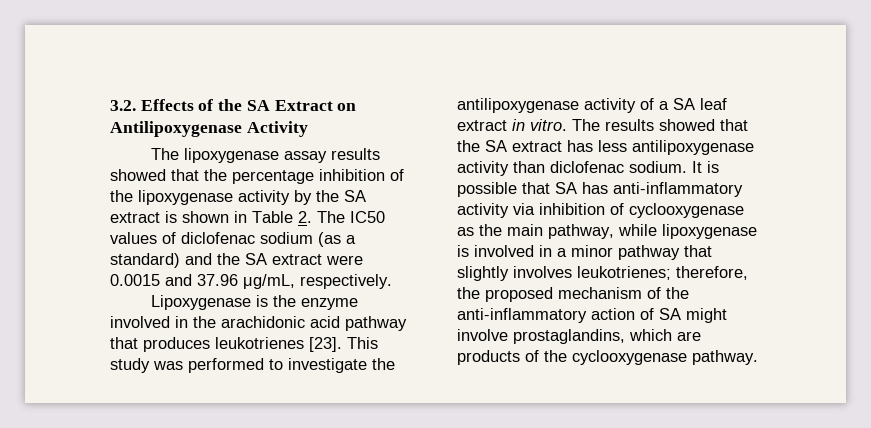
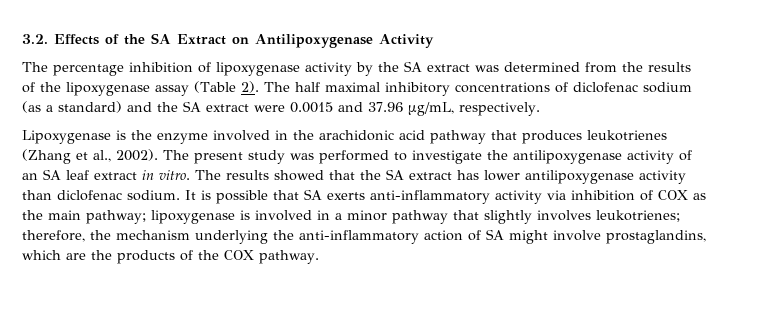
[183,148,380,163] [110,169,227,181] lipoxygenase assay results showed that the -> (48, 67) none
[110,190,133,202] the -> (211, 67) none
[165,211,385,223] [110,232,157,244] is shown in Table 2. The IC50 values -> [475,62,691,73] [22,81,550,96] was determined from the results of the lipoxygenase assay (Table 2). The half maximal inhibitory concentrations
[309,337,378,352] [23]. This -> [22,149,243,164] (Zhang et al., 2002). The present
[659,101,669,110] a -> [22,173,38,180] an
[598,140,627,152] less -> [484,170,520,181] lower
[582,182,608,194] has -> [327,192,365,200] exerts
[629,203,744,218] cyclooxygenase -> [658,190,688,200] COX
[548,224,657,239] pathway, while -> [86,210,146,224] pathway;
[485,287,661,302] proposed mechanism of -> [116,230,268,244] mechanism underlying
(701, 336) none -> [91,250,112,260] the
[572,350,687,365] cyclooxygenase -> [224,250,254,260] COX

